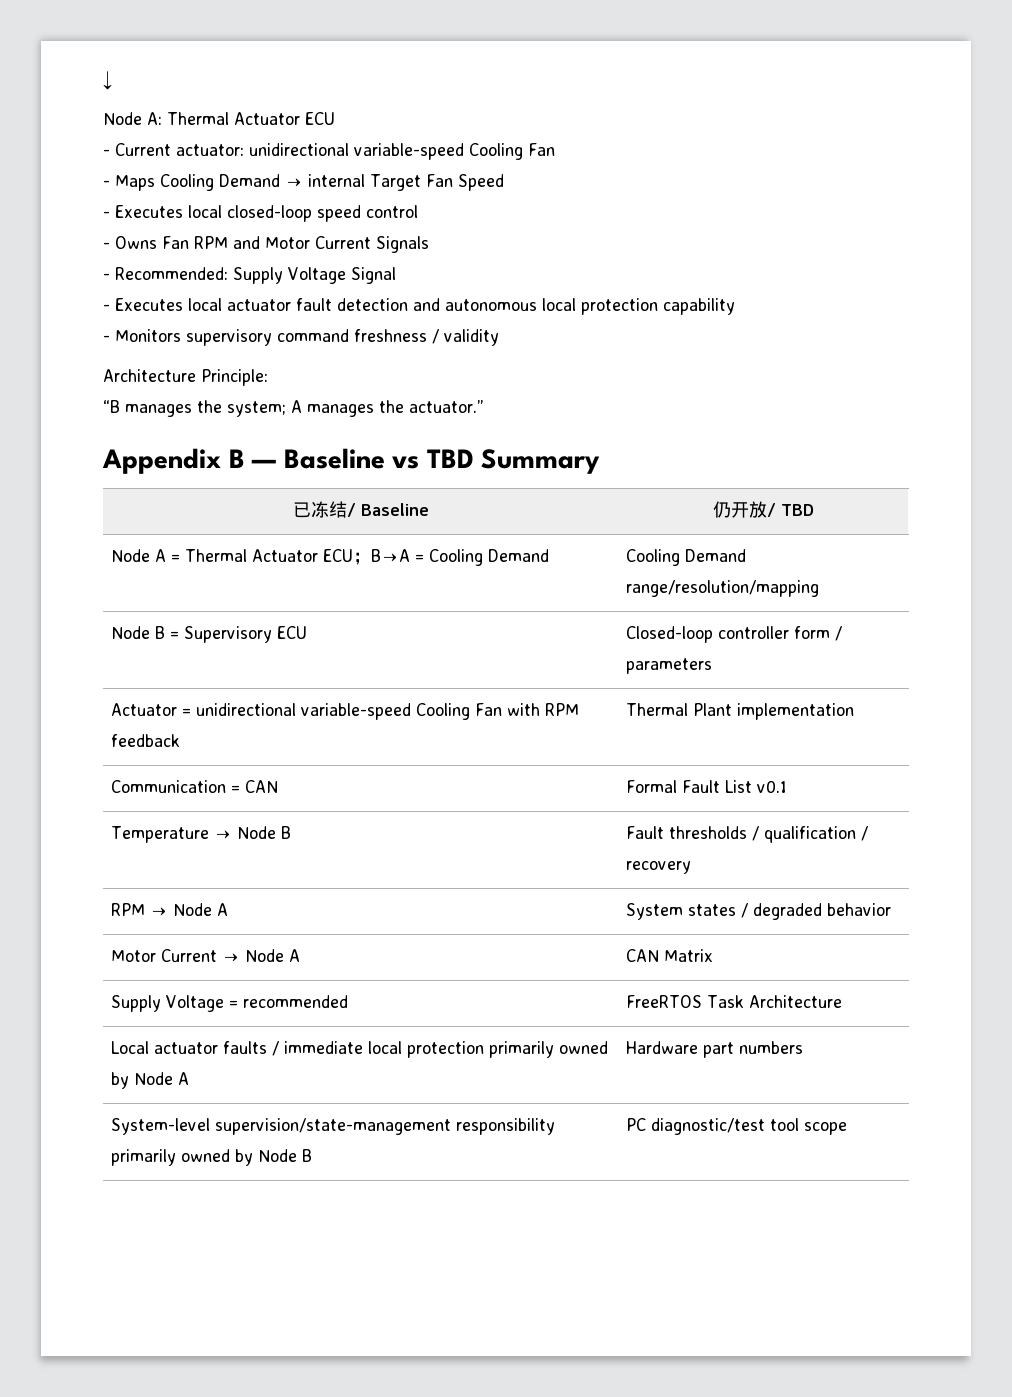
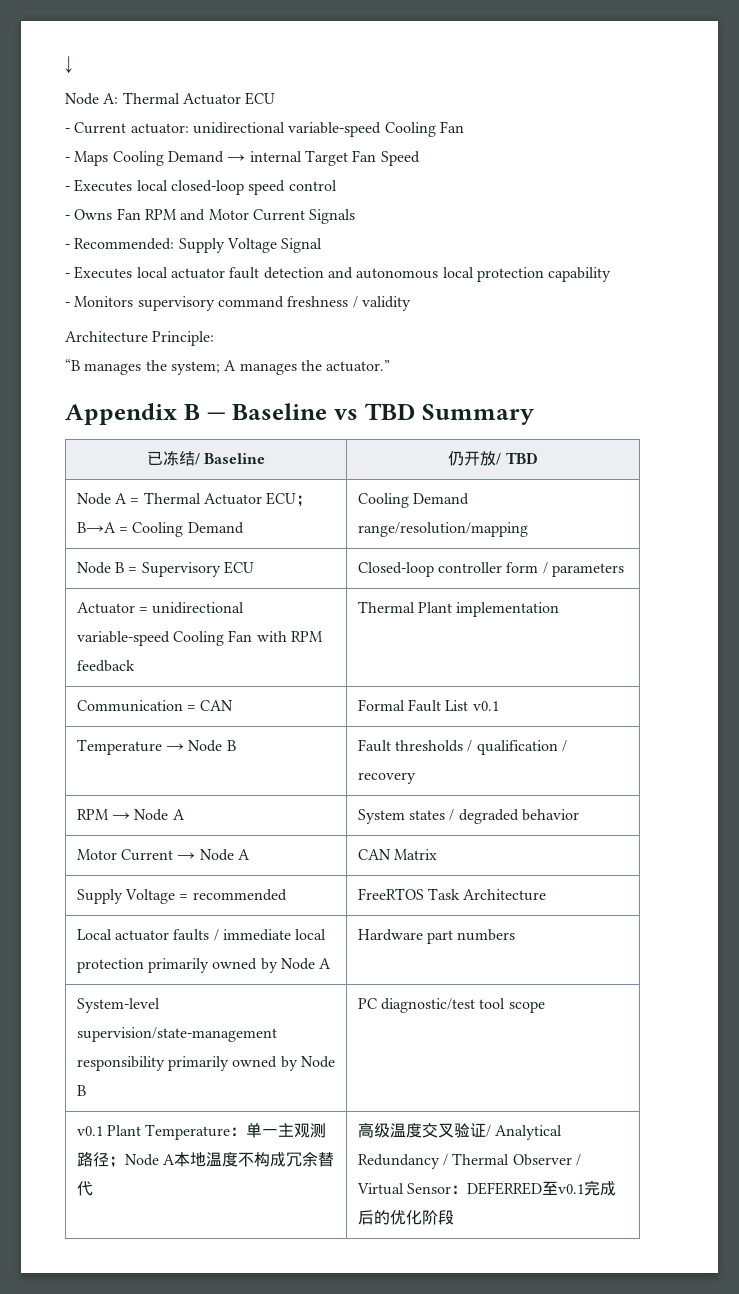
(848, 1128) none -> [76,1122,327,1140] [76,1152,335,1168] [76,1181,93,1196] [357,1122,563,1140] [357,1153,581,1169] [356,1180,617,1196] [357,1210,454,1225] // v0.1 Plant Temperature：单一主观测路径；Node A本地温度不构成冗余替代 | 高级温度交叉验证/ Analytical Redundancy / Thermal Observer / Virtual Sensor：DEFERRED至v0.1完成后的优化阶段

